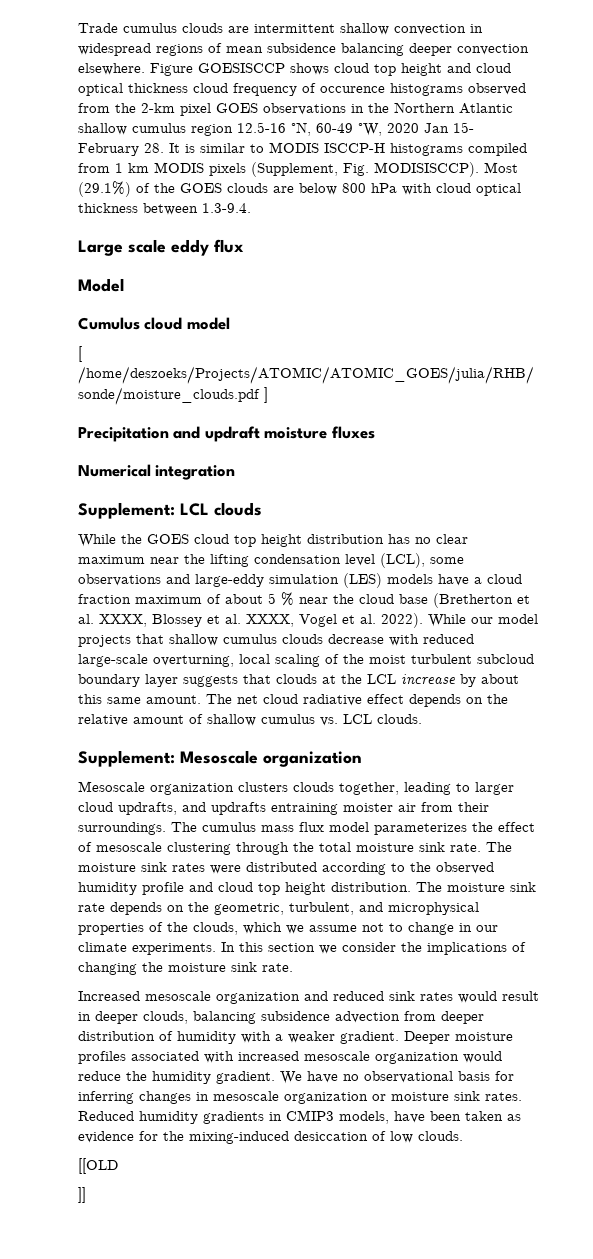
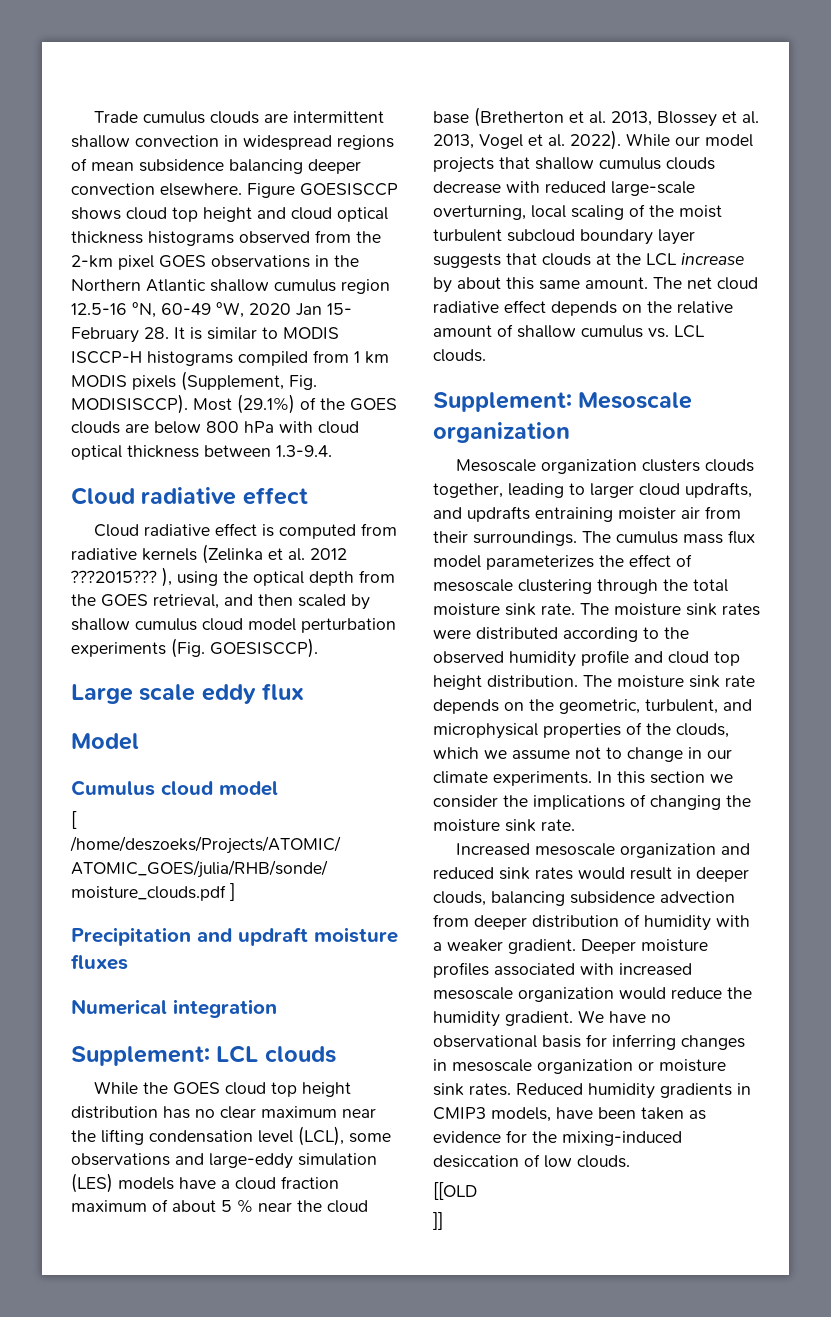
[193,83,385,96] cloud frequency of occurence -> (143, 237) none
(251, 208) none -> [71,487,308,505] [93,523,397,539] [71,544,347,564] [70,567,395,587] [71,594,370,610] [71,618,396,633] [71,638,318,658] // Cloud radiative effect // Cloud radiative effect is computed from radiative kernels (Zelinka et al. 2012 ???2015??? ), using the optical depth from the GOES retrieval, and then scaled by shallow cumulus cloud model perturbation experiments (Fig. GOESISCCP).
[99,614,147,627] XXXX, -> [611,111,652,126] 2013,
[246,614,294,627] XXXX, -> [433,134,474,149] 2013,

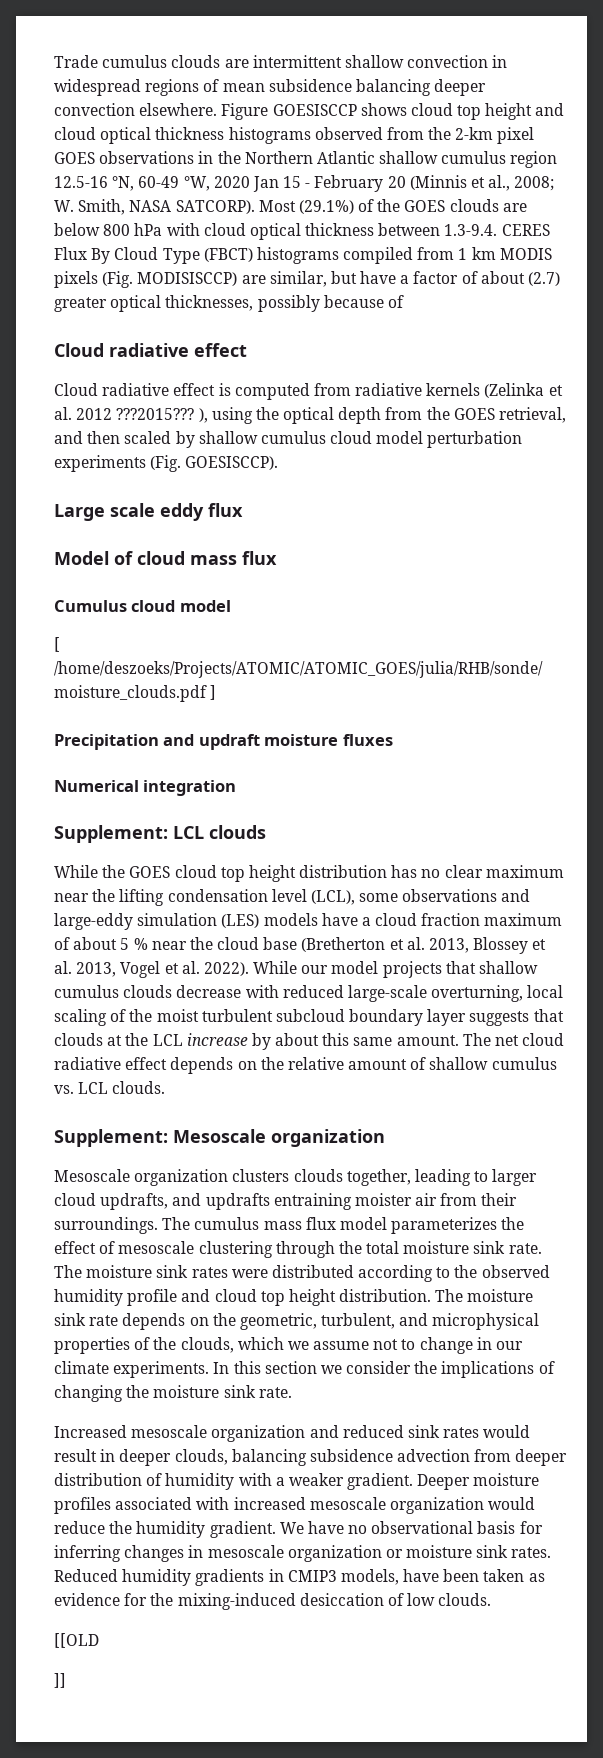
[327,303,352,315] [71,327,339,343] [71,350,389,366] [71,371,317,391] [71,394,188,414] 15- February 28. It is similar to MODIS ISCCP-H histograms compiled from 1 km MODIS pixels (Supplement, Fig. MODISISCCP). -> [283,175,555,192] [54,199,255,215] 15 - February 20 (Minnis et al., 2008; W. Smith, NASA SATCORP).
(332, 451) none -> [501,224,550,236] [54,247,552,264] [54,271,561,288] [54,295,404,312] CERES Flux By Cloud Type (FBCT) histograms compiled from 1 km MODIS pixels (Fig. MODISISCCP) are similar, but have a factor of about (2.7) greater optical thicknesses, possibly because of
(139, 741) none -> [114,551,277,565] of cloud mass flux

